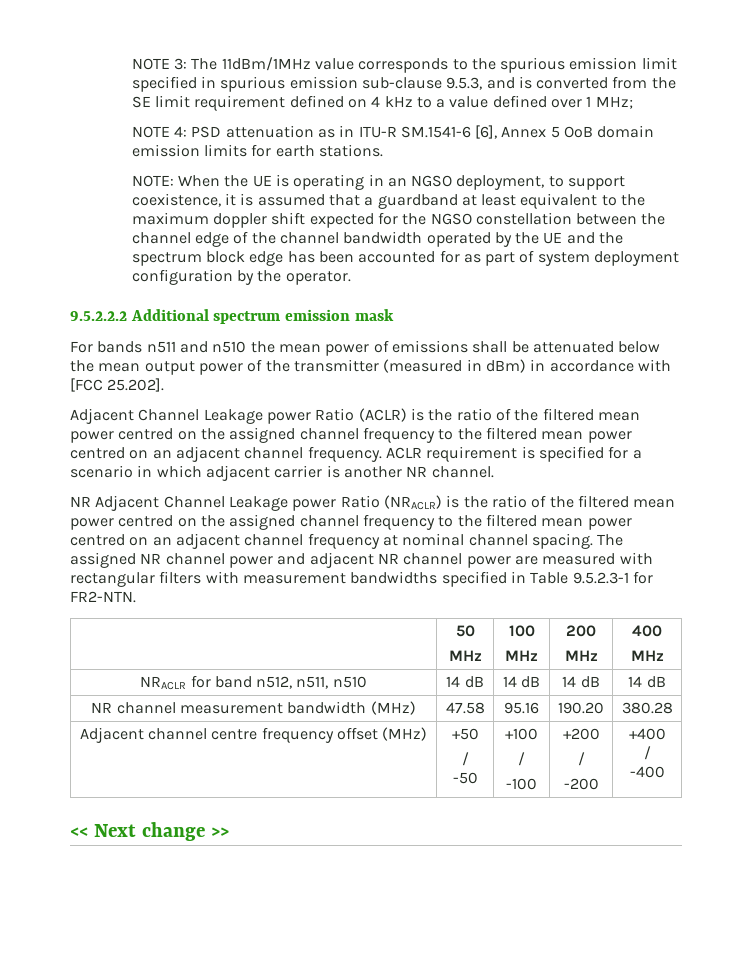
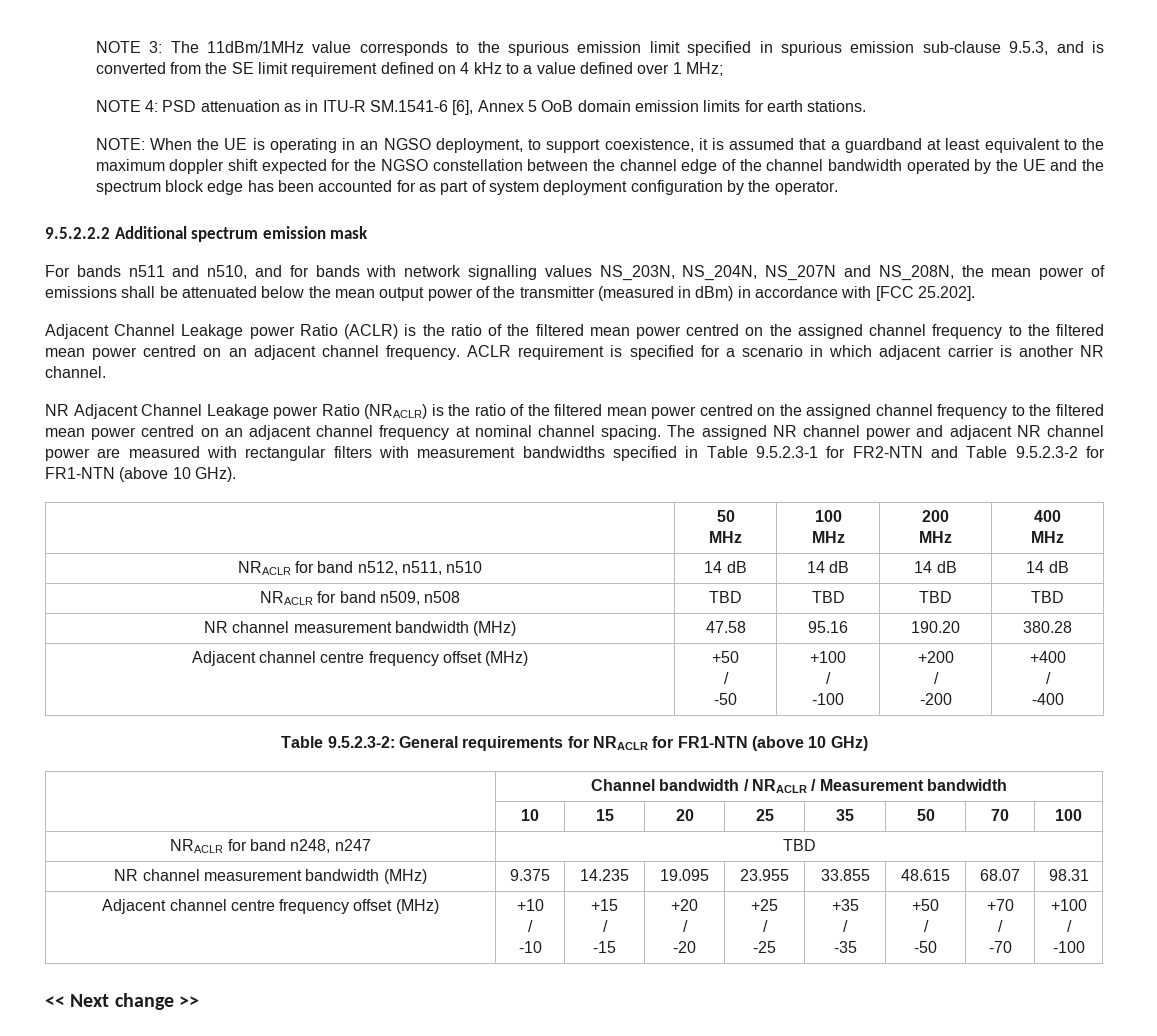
[212,341,247,353] n510 -> [207,265,954,281] n510, and for bands with network signalling values NS_203N, NS_204N, NS_207N and NS_208N,
[70,591,136,603] FR2-NTN. -> [852,446,1106,458] [45,467,236,482] FR2-NTN and Table 9.5.2.3-2 for FR1-NTN (above 10 GHz).
(666, 682) none -> [259,591,461,605] [709,591,742,603] [811,591,845,603] [919,591,952,603] [1031,591,1064,603] // NRACLR for band n509, n508 | TBD | TBD | TBD | TBD
(665, 772) none -> [281,736,868,751] [591,779,1007,793] [521,809,539,821] [595,809,614,821] [675,809,694,821] [755,809,774,821] [836,809,854,821] [916,809,935,821] [991,809,1009,821] [1055,809,1082,821] [170,839,371,853] [782,839,816,851] [114,869,427,884] [510,869,550,881] [580,869,629,881] [660,869,709,881] [740,869,789,881] [820,869,870,881] [901,869,950,881] [980,869,1020,881] [1048,869,1089,881] [102,899,439,914] [516,899,544,911] [528,920,533,932] [518,941,542,953] [591,899,618,911] [602,920,608,932] [593,941,616,953] [671,899,698,911] [682,920,688,932] [673,941,696,953] [751,899,778,911] [762,920,768,932] [753,941,776,953] [831,899,859,911] [843,920,848,932] [833,941,857,953] [912,899,939,911] [923,920,929,932] [914,941,937,953] [986,899,1014,911] [998,920,1003,932] [988,941,1012,953] [1050,899,1087,911] [1066,920,1072,932] [1052,941,1085,953] // Table 9.5.2.3-2: General requirements for NRACLR for FR1-NTN (above 10 GHz) // | Channel bandwidth / NRACLR / Measurement bandwidth // | 10 | 15 | 20 | 25 | 35 | 50 | 70 | 100 // NRACLR for band n248, n247 | TBD // NR channel measurement bandwidth (MHz) | 9.375 | 14.235 | 19.095 | 23.955 | 33.855 | 48.615 | 68.07 | 98.31 // Adjacent channel centre frequency offset (MHz) | +10 // / // -10 | +15 // / // -15 | +20 // / // -20 | +25 // / // -25 | +35 // / // -35 | +50 // / // -50 | +70 // / // -70 | +100 // / // -100

